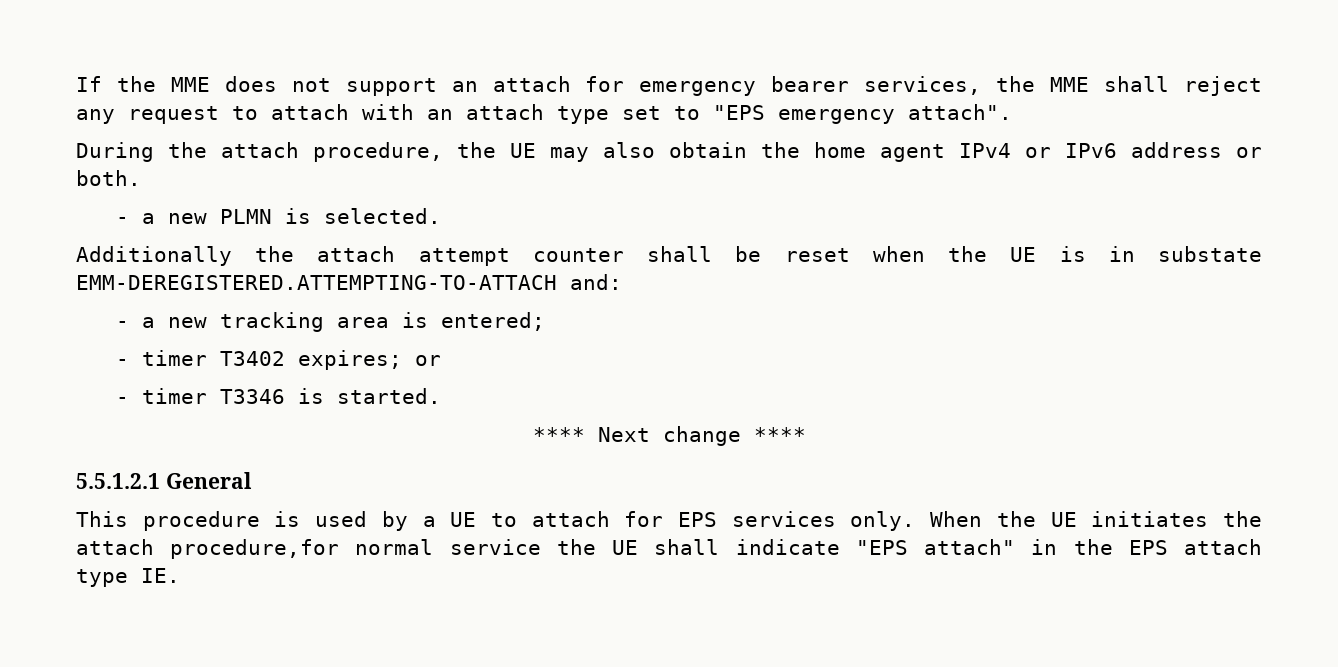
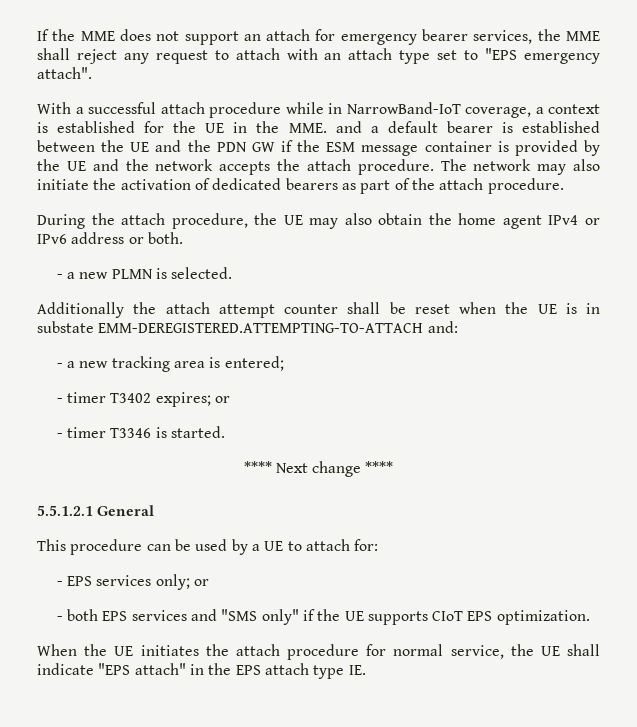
(1012, 112) none -> [37,102,600,118] [37,121,601,133] [37,140,600,156] [37,159,600,175] [37,178,564,194] // With a successful attach procedure while in NarrowBand-IoT coverage, a context is established for the UE in the MME. and a default bearer is established between the UE and the PDN GW if the ESM message container is provided by the UE and the network accepts the attach procedure. The network may also initiate the activation of dedicated bearers as part of the attach procedure.
[274,511,301,527] is -> [146,539,191,551] can be
[624,511,916,531] for EPS services only. -> [354,539,379,551] [56,574,209,590] [56,609,590,625] for: // - EPS services only; or // - both EPS services and "SMS only" if the UE supports CIoT EPS optimization. //
[170,539,541,559] procedure,for normal service -> [286,644,504,660] procedure for normal service,

